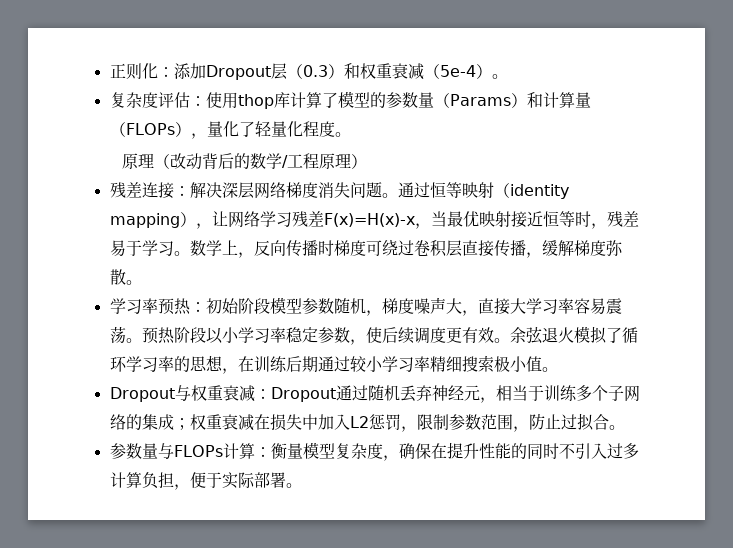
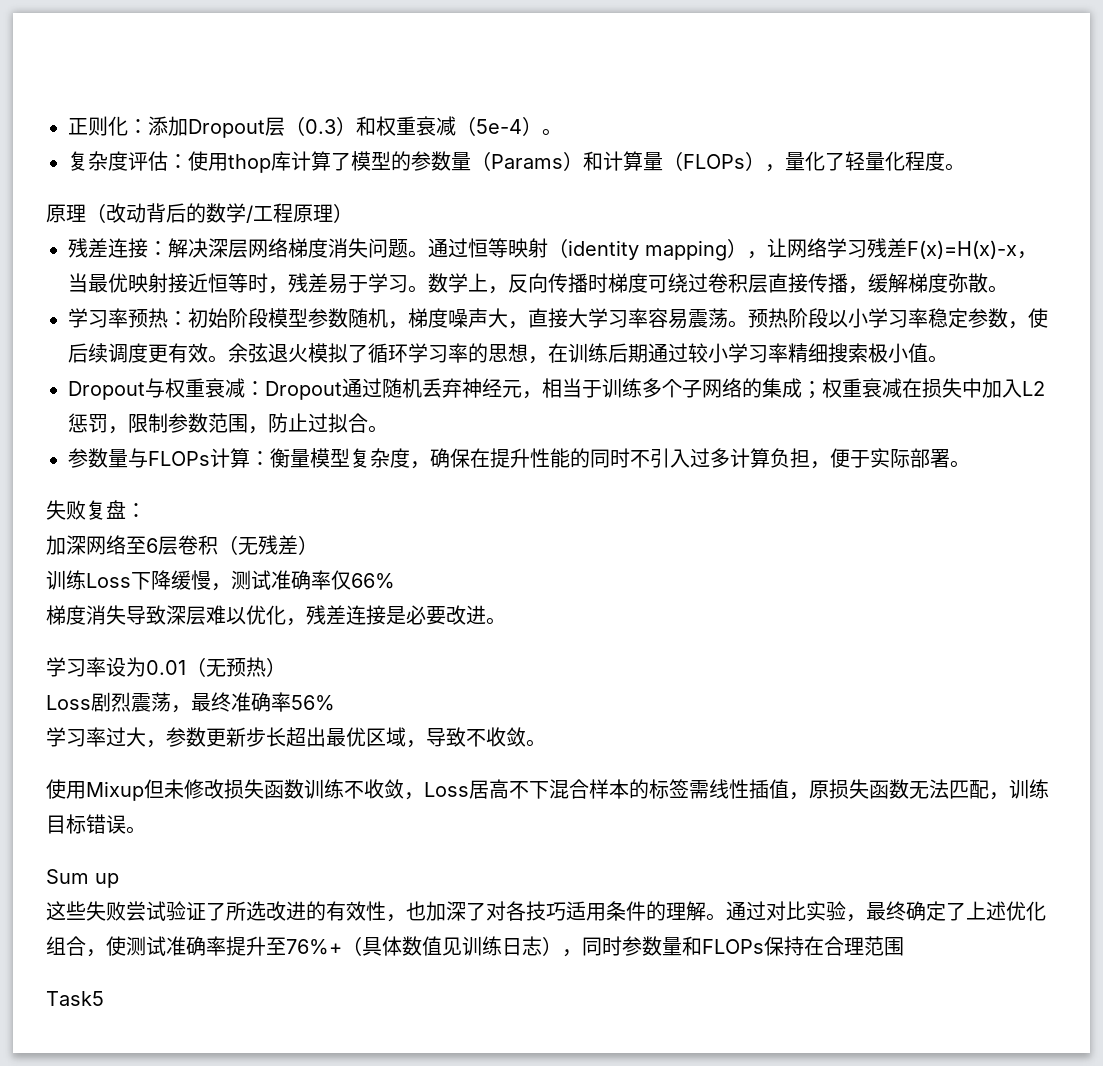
(302, 485) none -> [46,500,146,520] [46,535,318,555] [46,570,395,591] [46,605,506,626] [46,657,286,677] [46,692,335,713] [46,727,546,748] [46,779,1049,801] [46,814,146,834] [46,869,119,888] [46,901,1046,922] [46,936,904,957] [46,991,104,1006] // 失败复盘： // 加深网络至6层卷积（无残差） // 训练Loss下降缓慢，测试准确率仅66% // 梯度消失导致深层难以优化，残差连接是必要改进。 // 学习率设为0.01（无预热） // Loss剧烈震荡，最终准确率56% // 学习率过大，参数更新步长超出最优区域，导致不收敛。 // 使用Mixup但未修改损失函数训练不收敛，Loss居高不下混合样本的标签需线性插值，原损失函数无法匹配，训练目标错误。 // Sum up // 这些失败尝试验证了所选改进的有效性，也加深了对各技巧适用条件的理解。通过对比实验，最终确定了上述优化组合，使测试准确率提升至76%+（具体数值见训练日志），同时参数量和FLOPs保持在合理范围 // Task5

